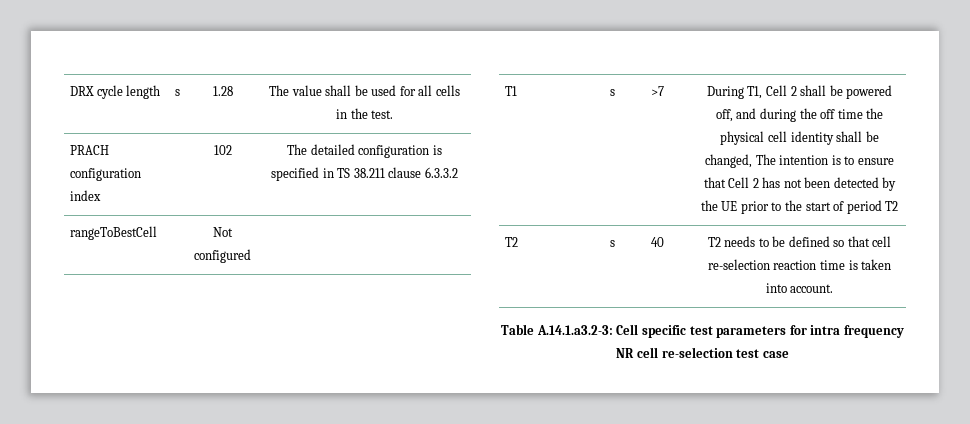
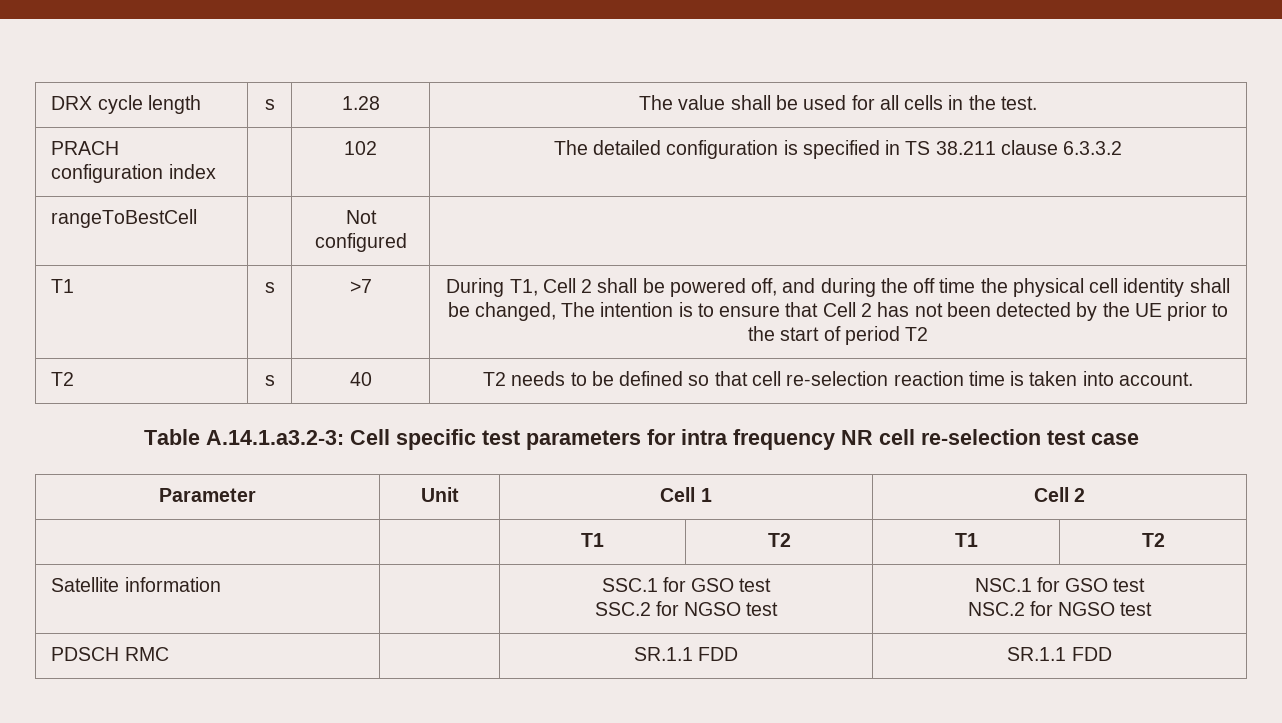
(789, 354) none -> [159,488,256,502] [420,487,459,502] [660,487,712,502] [1033,487,1086,502] [581,533,604,547] [767,533,791,547] [954,533,978,547] [1141,533,1165,547] [51,577,221,592] [601,577,772,592] [594,601,779,616] [974,577,1146,592] [967,601,1153,616] [51,647,169,661] [633,647,739,661] [1007,647,1112,661] // Parameter | Unit | Cell 1 | Cell 2 // | | T1 | T2 | T1 | T2 // Satellite information | | SSC.1 for GSO test // SSC.2 for NGSO test | NSC.1 for GSO test // NSC.2 for NGSO test // PDSCH RMC | | SR.1.1 FDD | SR.1.1 FDD

